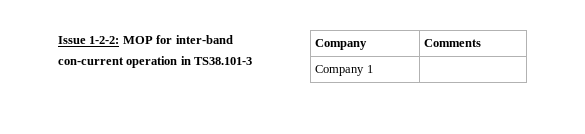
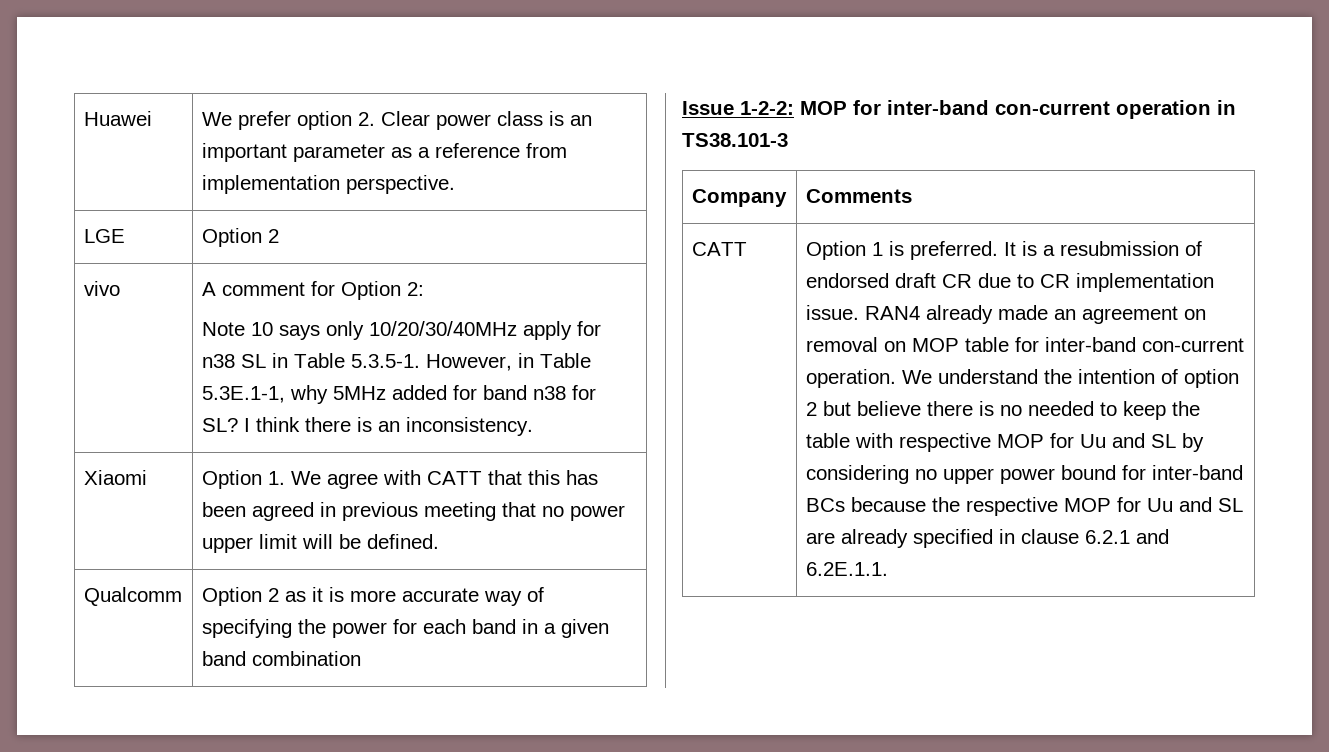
(58, 40) none -> [83,111,152,126] [201,111,592,130] [201,143,567,162] [201,175,455,194] [83,229,125,243] [201,228,279,247] [83,281,120,296] [201,281,424,300] [201,321,601,340] [201,353,591,371] [201,385,596,404] [201,417,533,436] [83,470,147,485] [201,470,598,489] [201,502,625,521] [201,534,439,553] [83,587,182,606] [201,587,544,606] [201,619,609,638] [201,651,361,666] Huawei | We prefer option 2. Clear power class is an important parameter as a reference from implementation perspective. // LGE | Option 2 // vivo | A comment for Option 2: // Note 10 says only 10/20/30/40MHz apply for n38 SL in Table 5.3.5-1. However, in Table 5.3E.1-1, why 5MHz added for band n38 for SL? I think there is an inconsistency. // Xiaomi | Option 1. We agree with CATT that this has been agreed in previous meeting that no power upper limit will be defined. // Qualcomm | Option 2 as it is more accurate way of specifying the power for each band in a given band combination //
[315,65,373,76] Company 1 | -> [691,242,747,256] [805,241,1202,260] [805,273,1214,292] [805,305,1206,324] [805,337,1244,352] [805,369,1239,388] [805,401,1200,420] [805,433,1204,452] [805,465,1243,484] [805,497,1243,516] [805,529,1169,548] [805,562,888,576] CATT | Option 1 is preferred. It is a resubmission of endorsed draft CR due to CR implementation issue. RAN4 already made an agreement on removal on MOP table for inter-band con-current operation. We understand the intention of option 2 but believe there is no needed to keep the table with respective MOP for Uu and SL by considering no upper power bound for inter-band BCs because the respective MOP for Uu and SL are already specified in clause 6.2.1 and 6.2E.1.1.

